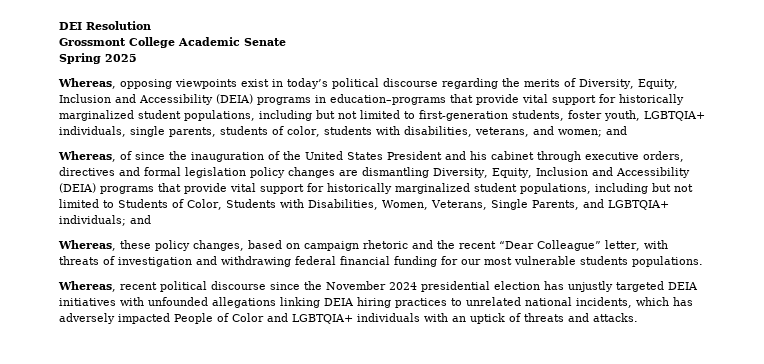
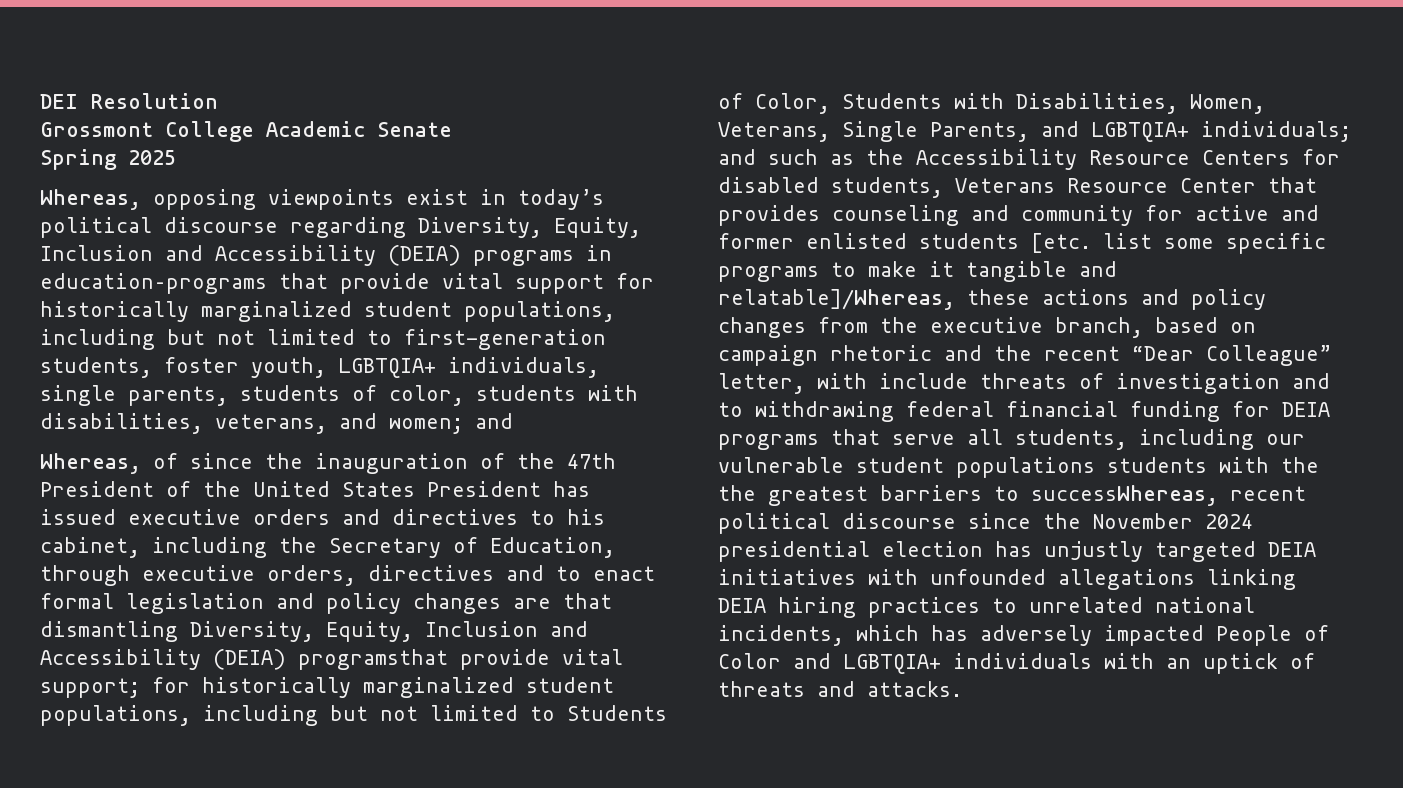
[502,78,576,87] the merits of -> (406, 227) none
[305,151,534,160] United States President and his cabinet -> [567,453,616,469] [40,481,590,497] [40,509,605,525] [40,537,615,558] 47th President of the United States President has issued executive orders and directives to his cabinet, including the Secretary of Education,
(140, 171) none -> [556,566,655,581] to enact
(246, 172) none -> [276,593,314,609] and
(358, 173) none -> [563,593,612,609] that
[100,183,304,194] programs that provide vital support -> [298,649,623,670] [40,678,140,698] programsthat provide vital support;
[58,240,244,251] // Whereas, these policy changes, -> [768,149,1340,170] [718,177,1317,198] [718,205,1319,226] [718,233,1326,254] [718,261,1117,282] [718,289,1266,310] [718,317,1143,338] such as the Accessibility Resource Centers for disabled students, Veterans Resource Center that provides counseling and community for active and former enlisted students [etc. list some specific programs to make it tangible and relatable]/Whereas, these actions and policy changes from the executive branch,
(668, 244) none -> [879,373,968,389] include
(217, 260) none -> [718,402,743,417] to
[461,256,703,267] [58,281,116,292] our most vulnerable students populations. // Whereas, -> [1282,402,1330,417] [718,429,1305,450] [718,457,1319,478] [718,485,1218,506] DEIA programs that serve all students, including our vulnerable student populations students with the the greatest barriers to successWhereas,

